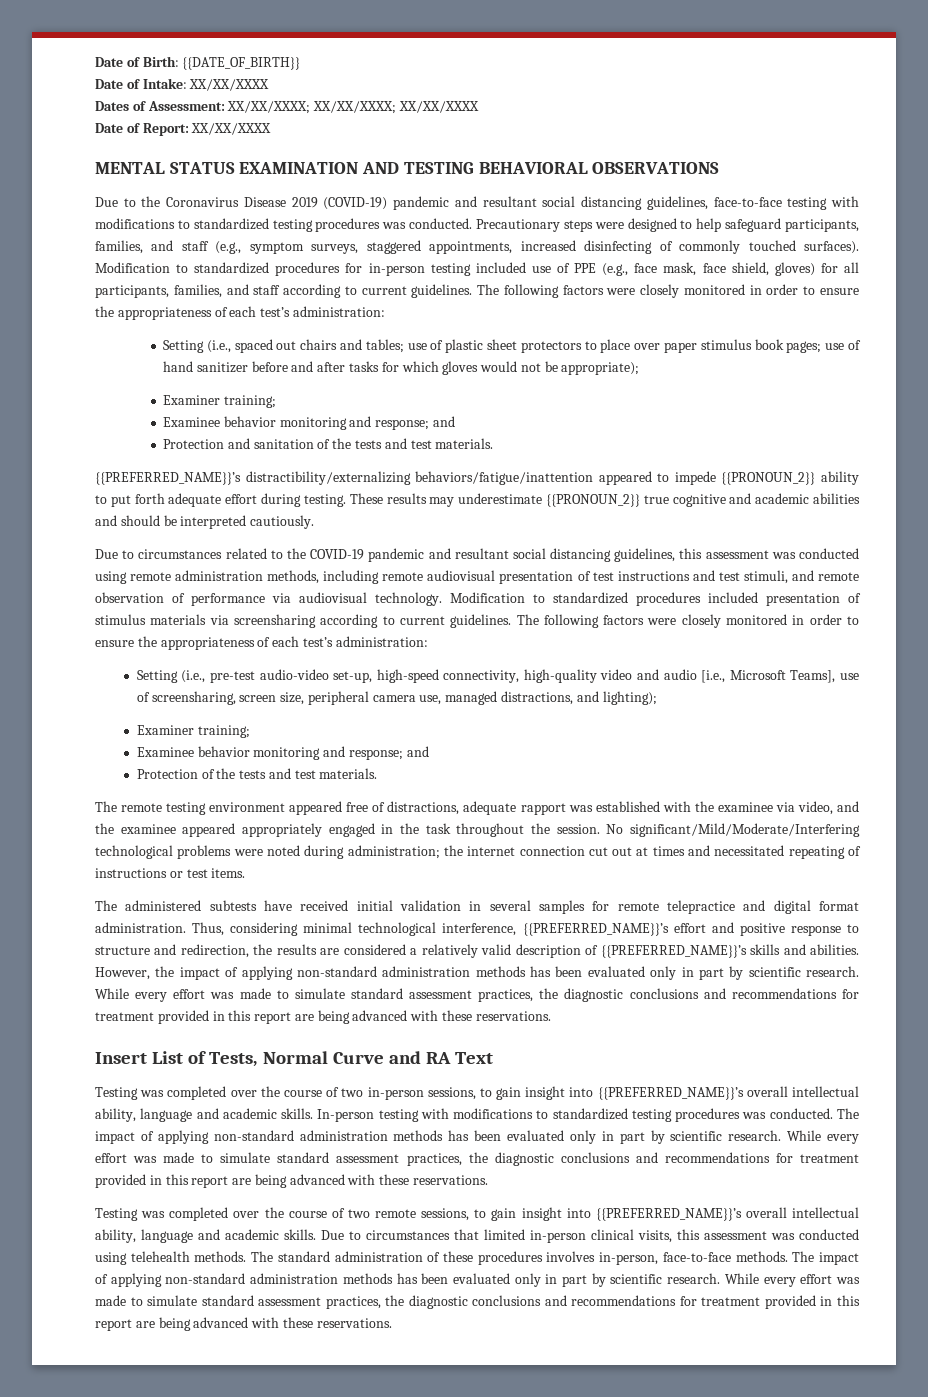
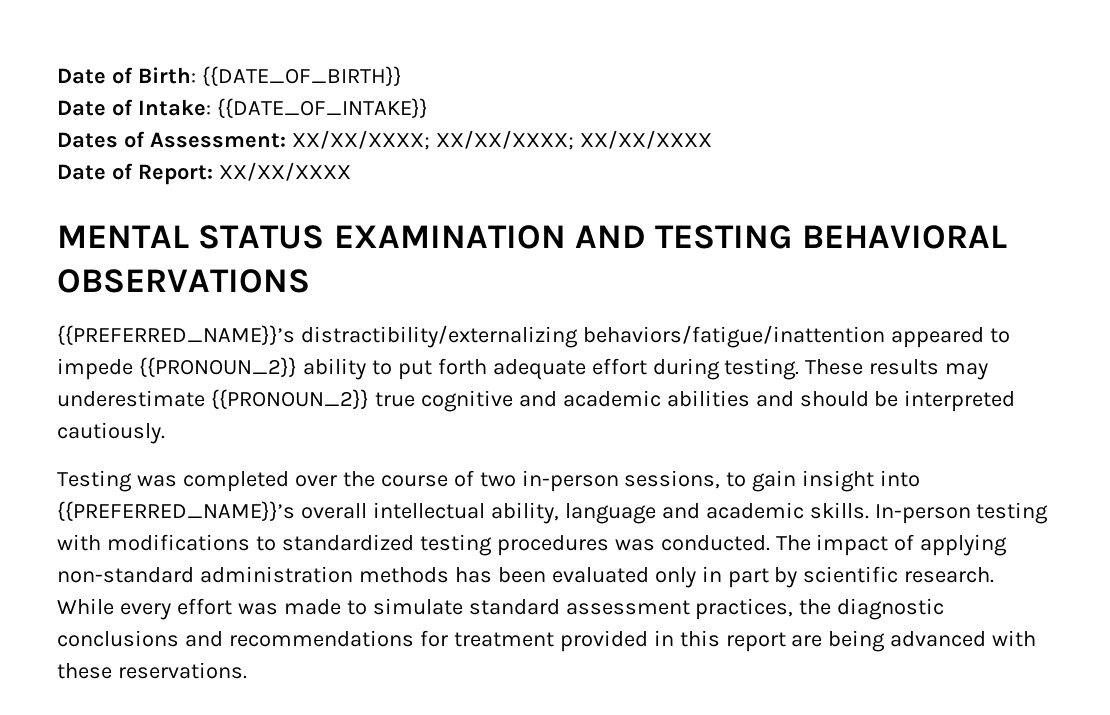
[189,79,270,91] XX/XX/XXXX -> [216,98,428,119] {{DATE_OF_INTAKE}}
[95,196,860,210] [95,218,859,232] [95,240,859,254] [95,262,859,276] [95,284,859,298] [95,306,385,320] [163,339,862,353] [163,361,640,375] [163,395,276,408] [163,416,456,430] [163,438,494,449] // Due to the Coronavirus Disease 2019 (COVID-19) pandemic and resultant social distancing guidelines, face-to-face testing with modifications to standardized testing procedures was conducted. Precautionary steps were designed to help safeguard participants, families, and staff (e.g., symptom surveys, staggered appointments, increased disinfecting of commonly touched surfaces). Modification to standardized procedures for in-person testing included use of PPE (e.g., face mask, face shield, gloves) for all participants, families, and staff according to current guidelines. The following factors were closely monitored in order to ensure the appropriateness of each test’s administration: // Setting (i.e., spaced out chairs and tables; use of plastic sheet protectors to place over paper stimulus book pages; use of hand sanitizer before and after tasks for which gloves would not be appropriate); // Examiner training; // Examinee behavior monitoring and response; and // Protection and sanitation of the tests and test materials. -> (310, 281) none
[95,548,859,562] [95,570,860,584] [95,592,861,606] [95,614,859,628] [95,636,428,650] [136,669,859,683] [136,691,657,705] [136,725,250,738] [136,746,429,760] [136,768,378,779] [95,801,859,815] [95,823,861,837] [95,845,861,859] [95,868,246,878] [95,900,860,914] [95,922,860,936] [95,944,859,958] [95,966,859,980] [95,988,859,1002] [95,1010,551,1024] [95,1051,494,1067] // Due to circumstances related to the COVID-19 pandemic and resultant social distancing guidelines, this assessment was conducted using remote administration methods, including remote audiovisual presentation of test instructions and test stimuli, and remote observation of performance via audiovisual technology. Modification to standardized procedures included presentation of stimulus materials via screensharing according to current guidelines. The following factors were closely monitored in order to ensure the appropriateness of each test’s administration: // Setting (i.e., pre-test audio-video set-up, high-speed connectivity, high-quality video and audio [i.e., Microsoft Teams], use of screensharing, screen size, peripheral camera use, managed distractions, and lighting); // Examiner training; // Examinee behavior monitoring and response; and // Protection of the tests and test materials. // The remote testing environment appeared free of distractions, adequate rapport was established with the examinee via video, and the examinee appeared appropriately engaged in the task throughout the session. No significant/Mild/Moderate/Interfering technological problems were noted during administration; the internet connection cut out at times and necessitated repeating of instructions or test items. // The administered subtests have received initial validation in several samples for remote telepractice and digital format administration. Thus, considering minimal technological interference, {{PREFERRED_NAME}}’s effort and positive response to structure and redirection, the results are considered a relatively valid description of {{PREFERRED_NAME}}’s skills and abilities. However, the impact of applying non-standard administration methods has been evaluated only in part by scientific research. While every effort was made to simulate standard assessment practices, the diagnostic conclusions and recommendations for treatment provided in this report are being advanced with these reservations. // Insert List of Tests, Normal Curve and RA Text -> (165, 433) none
[95,1207,859,1221] [95,1229,859,1243] [95,1251,859,1265] [95,1273,861,1287] [95,1295,860,1309] [95,1317,392,1331] // Testing was completed over the course of two remote sessions, to gain insight into {{PREFERRED_NAME}}’s overall intellectual ability, language and academic skills. Due to circumstances that limited in-person clinical visits, this assessment was conducted using telehealth methods. The standard administration of these procedures involves in-person, face-to-face methods. The impact of applying non-standard administration methods has been evaluated only in part by scientific research. While every effort was made to simulate standard assessment practices, the diagnostic conclusions and recommendations for treatment provided in this report are being advanced with these reservations. -> (247, 670) none

